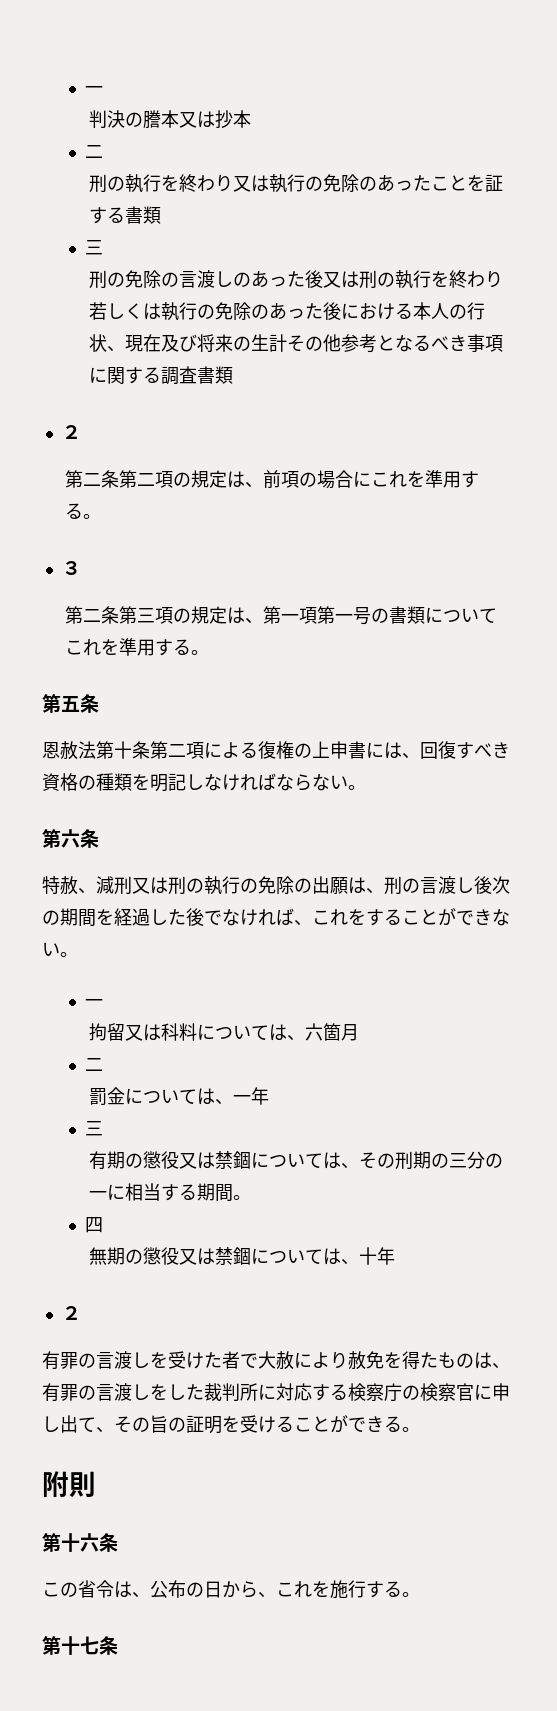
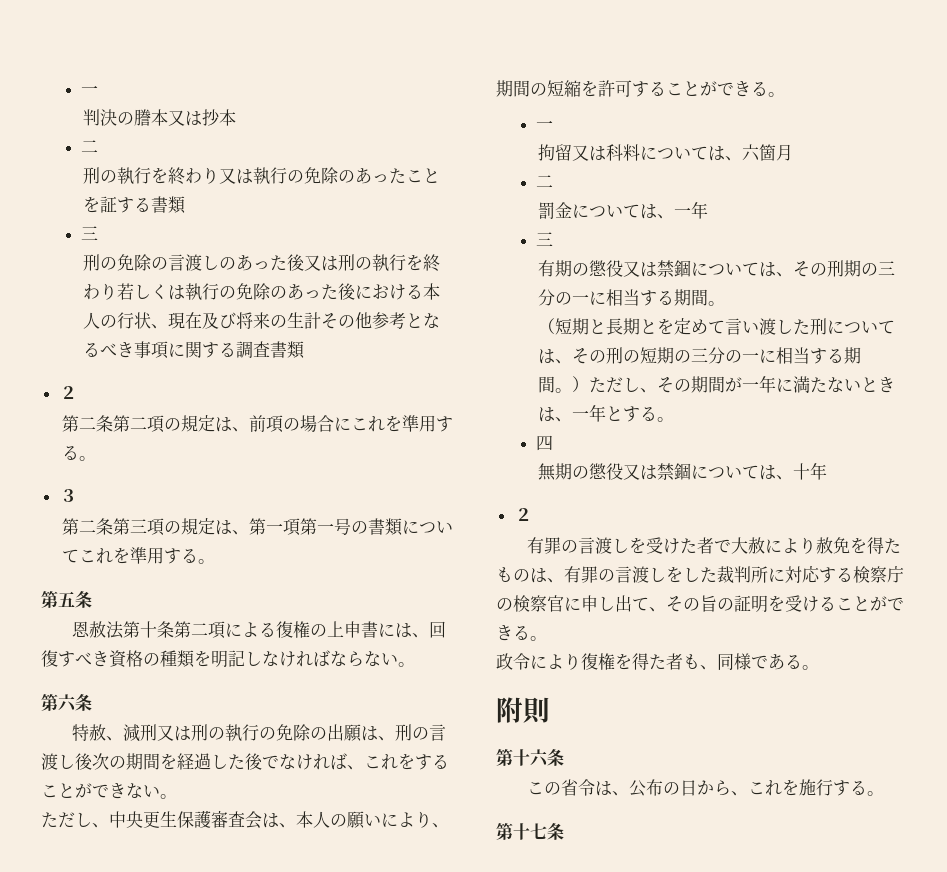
(78, 954) none -> [41,810,449,829] [496,80,785,97] // ただし、中央更生保護審査会は、本人の願いにより、期間の短縮を許可することができる。
(251, 1197) none -> [538,318,896,335] [538,347,862,364] [538,375,896,393] [538,404,675,422] // （短期と長期とを定めて言い渡した刑については、その刑の短期の三分の一に相当する期間。）ただし、その期間が一年に満たないときは、一年とする。
(420, 1429) none -> [496,653,819,670] // 政令により復権を得た者も、同様である。

